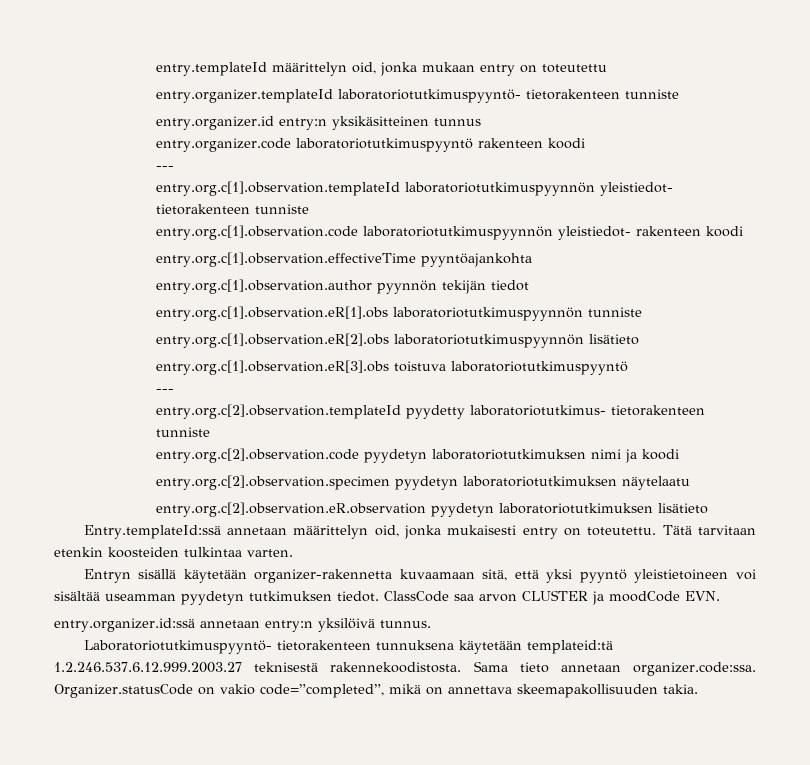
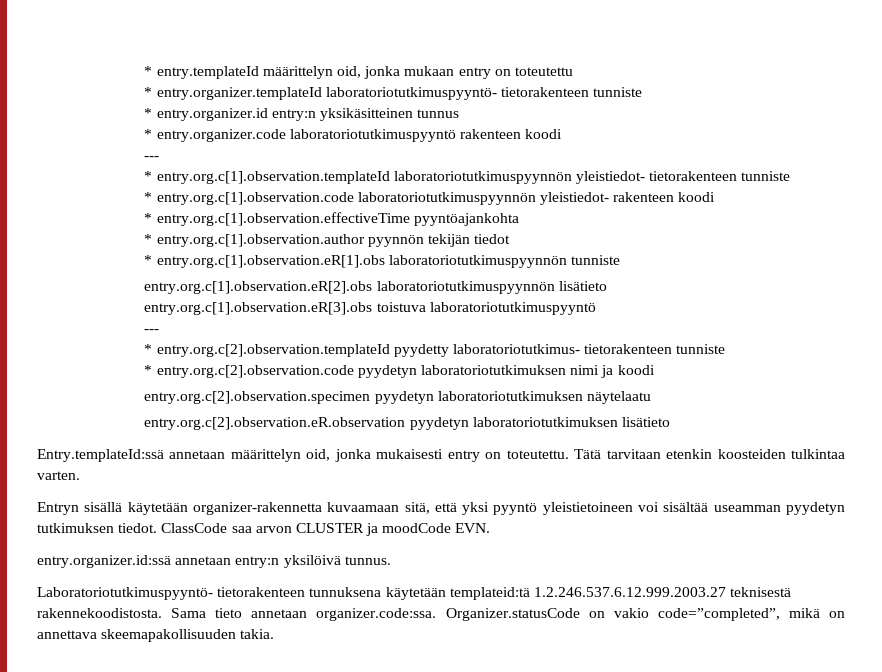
(155, 69) none -> [144,66,153,76] *
(607, 68) none -> [144,87,153,97] *
(679, 94) none -> [144,108,153,118] *
(481, 122) none -> [144,129,153,139] *
(174, 168) none -> [144,171,153,181] *
(309, 209) none -> [144,192,153,202] *
(743, 231) none -> [144,213,153,223] *
(532, 260) none -> [144,234,153,244] *
(529, 285) none -> [144,255,153,265] *
(174, 391) none -> [144,344,153,354] *
(210, 432) none -> [144,365,153,375] *

